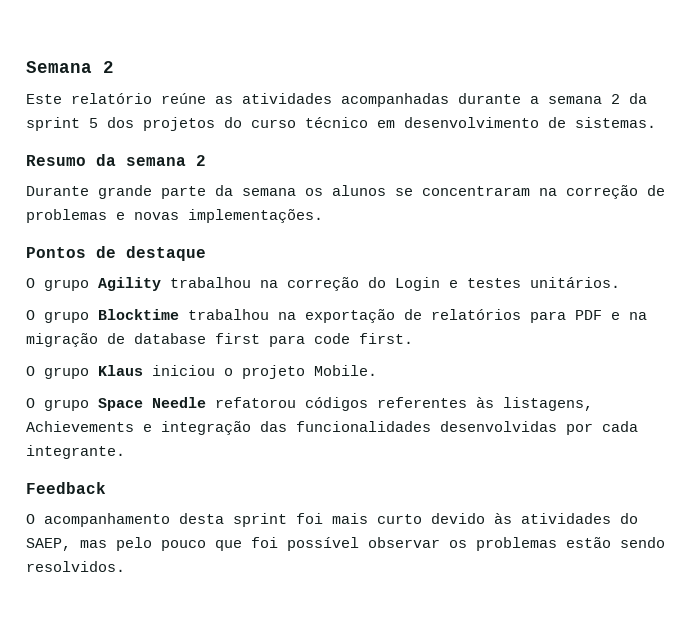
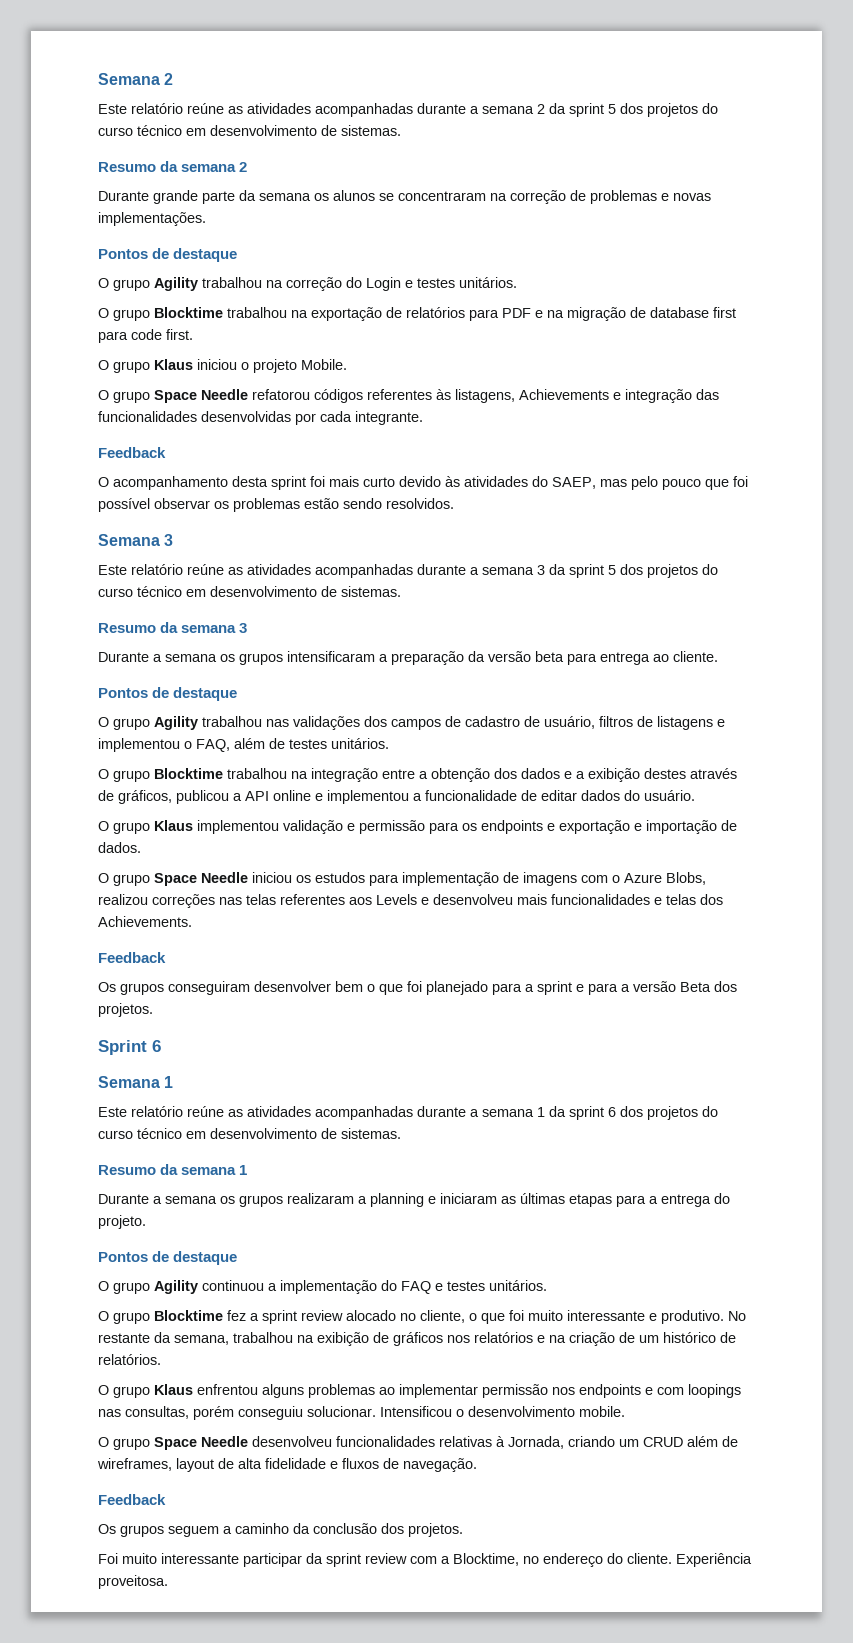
(125, 566) none -> [98,534,174,546] [98,564,718,578] [98,586,401,597] [98,622,248,633] [98,651,718,665] [98,687,238,701] [98,716,725,730] [98,738,389,752] [98,768,737,782] [98,790,695,804] [98,820,737,834] [98,842,141,853] [98,872,706,886] [98,894,723,908] [98,916,192,927] [98,952,166,963] [98,981,737,995] [98,1003,153,1017] [98,1040,161,1055] [98,1076,174,1088] [98,1106,718,1120] [98,1128,401,1139] [98,1164,248,1175] [98,1193,730,1207] [98,1215,146,1229] [98,1251,238,1265] [98,1280,547,1294] [98,1310,746,1324] [98,1332,736,1346] [98,1354,161,1365] [98,1384,741,1398] [98,1406,625,1420] [98,1436,738,1450] [97,1458,477,1472] [98,1494,166,1505] [98,1523,463,1537] [98,1553,752,1567] [98,1575,168,1589] // Semana 3 // Este relatório reúne as atividades acompanhadas durante a semana 3 da sprint 5 dos projetos do curso técnico em desenvolvimento de sistemas. // Resumo da semana 3 // Durante a semana os grupos intensificaram a preparação da versão beta para entrega ao cliente. // Pontos de destaque // O grupo Agility trabalhou nas validações dos campos de cadastro de usuário, filtros de listagens e implementou o FAQ, além de testes unitários. // O grupo Blocktime trabalhou na integração entre a obtenção dos dados e a exibição destes através de gráficos, publicou a API online e implementou a funcionalidade de editar dados do usuário. // O grupo Klaus implementou validação e permissão para os endpoints e exportação e importação de dados. // O grupo Space Needle iniciou os estudos para implementação de imagens com o Azure Blobs, realizou correções nas telas referentes aos Levels e desenvolveu mais funcionalidades e telas dos Achievements. // Feedback // Os grupos conseguiram desenvolver bem o que foi planejado para a sprint e para a versão Beta dos projetos. // Sprint 6 // Semana 1 // Este relatório reúne as atividades acompanhadas durante a semana 1 da sprint 6 dos projetos do curso técnico em desenvolvimento de sistemas. // Resumo da semana 1 // Durante a semana os grupos realizaram a planning e iniciaram as últimas etapas para a entrega do projeto. // Pontos de destaque // O grupo Agility continuou a implementação do FAQ e testes unitários. // O grupo Blocktime fez a sprint review alocado no cliente, o que foi muito interessante e produtivo. No restante da semana, trabalhou na exibição de gráficos nos relatórios e na criação de um histórico de relatórios. // O grupo Klaus enfrentou alguns problemas ao implementar permissão nos endpoints e com loopings nas consultas, porém conseguiu solucionar. Intensificou o desenvolvimento mobile. // O grupo Space Needle desenvolveu funcionalidades relativas à Jornada, criando um CRUD além de wireframes, layout de alta fidelidade e fluxos de navegação. // Feedback // Os grupos seguem a caminho da conclusão dos projetos. // Foi muito interessante participar da sprint review com a Blocktime, no endereço do cliente. Experiência proveitosa.

